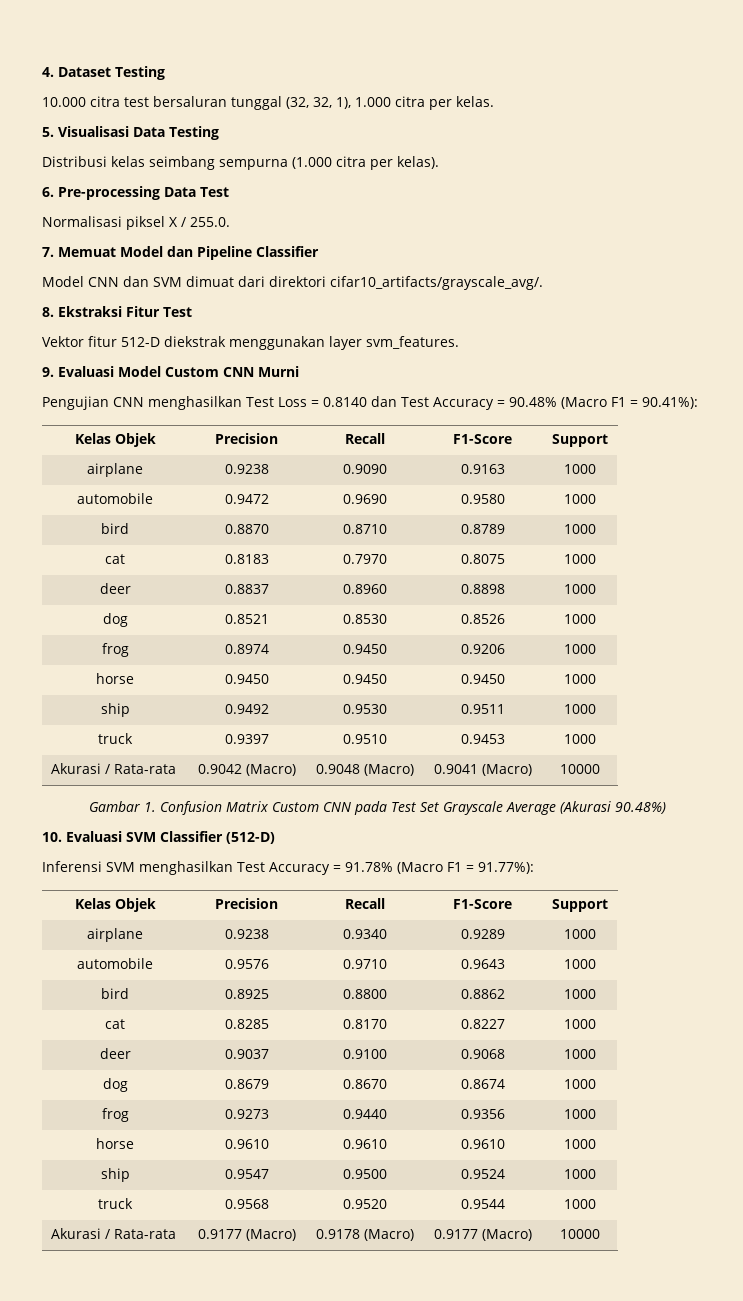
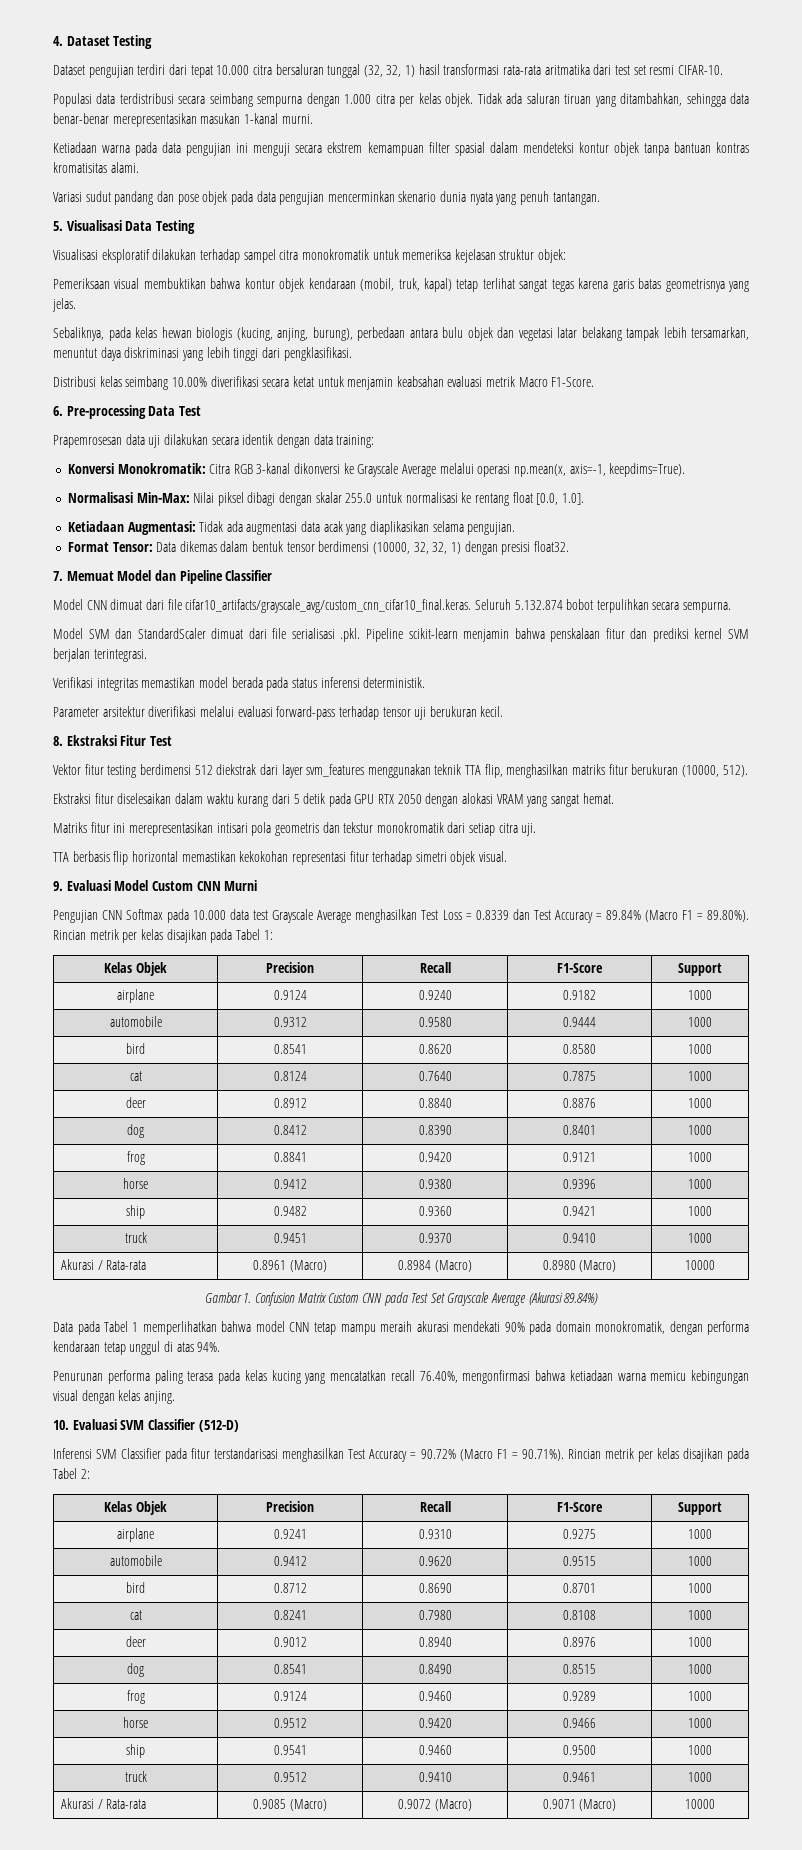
(165, 73) none -> [53,64,213,78] Dataset pengujian terdiri dari tepat
[124,97,149,107] test -> (272, 70) none
[336,96,494,110] [42,126,219,140] [42,156,439,170] [42,186,229,200] [42,216,230,230] 1), 1.000 citra per kelas. // 5. Visualisasi Data Testing // Distribusi kelas seimbang sempurna (1.000 citra per kelas). // 6. Pre-processing Data Test // Normalisasi piksel X / 255.0. -> [405,64,723,77] [53,93,749,107] [53,113,313,127] [53,142,749,156] [53,162,139,173] [53,191,600,205] [53,220,195,234] [53,249,567,263] [53,278,750,292] [52,298,76,312] [53,327,749,341] [53,347,352,361] [53,376,595,390] [53,405,201,419] [53,434,375,448] [67,463,686,477] [67,492,584,506] [67,521,516,535] [67,541,569,555] 1) hasil transformasi rata-rata aritmatika dari test set resmi CIFAR-10. // Populasi data terdistribusi secara seimbang sempurna dengan 1.000 citra per kelas objek. Tidak ada saluran tiruan yang ditambahkan, sehingga data benar-benar merepresentasikan masukan 1-kanal murni. // Ketiadaan warna pada data pengujian ini menguji secara ekstrem kemampuan filter spasial dalam mendeteksi kontur objek tanpa bantuan kontras kromatisitas alami. // Variasi sudut pandang dan pose objek pada data pengujian mencerminkan skenario dunia nyata yang penuh tantangan. // 5. Visualisasi Data Testing // Visualisasi eksploratif dilakukan terhadap sampel citra monokromatik untuk memeriksa kejelasan struktur objek: // Pemeriksaan visual membuktikan bahwa kontur objek kendaraan (mobil, truk, kapal) tetap terlihat sangat tegas karena garis batas geometrisnya yang jelas. // Sebaliknya, pada kelas hewan biologis (kucing, anjing, burung), perbedaan antara bulu objek dan vegetasi latar belakang tampak lebih tersamarkan, menuntut daya diskriminasi yang lebih tinggi dari pengklasifikasi. // Distribusi kelas seimbang 10.00% diverifikasi secara ketat untuk menjamin keabsahan evaluasi metrik Macro F1-Score. // 6. Pre-processing Data Test // Prapemrosesan data uji dilakukan secara identik dengan data training: // Konversi Monokromatik: Citra RGB 3-kanal dikonversi ke Grayscale Average melalui operasi np.mean(x, axis=-1, keepdims=True). // Normalisasi Min-Max: Nilai piksel dibagi dengan skalar 255.0 untuk normalisasi ke rentang float [0.0, 1.0]. // Ketiadaan Augmentasi: Tidak ada augmentasi data acak yang diaplikasikan selama pengujian. // Format Tensor: Data dikemas dalam bentuk tensor berdimensi (10000, 32, 32, 1) dengan presisi float32.
[123,276,543,290] dan SVM dimuat dari direktori cifar10_artifacts/grayscale_avg/. -> [110,599,732,613] [53,628,749,642] [53,648,147,662] [53,677,426,691] [53,706,504,720] dimuat dari file cifar10_artifacts/grayscale_avg/custom_cnn_cifar10_final.keras. Seluruh 5.132.874 bobot terpulihkan secara sempurna. // Model SVM dan StandardScaler dimuat dari file serialisasi .pkl. Pipeline scikit-learn menjamin bahwa penskalaan fitur dan prediksi kernel SVM berjalan terintegrasi. // Verifikasi integritas memastikan model berada pada status inferensi deterministik. // Parameter arsitektur diverifikasi melalui evaluasi forward-pass terhadap tensor uji berukuran kecil.
[121,336,459,350] 512-D diekstrak menggunakan layer svm_features. -> [107,764,748,778] [53,793,614,807] [53,822,537,836] [53,851,508,865] testing berdimensi 512 diekstrak dari layer svm_features menggunakan teknik TTA flip, menghasilkan matriks fitur berukuran (10000, 512). // Ekstraksi fitur diselesaikan dalam waktu kurang dari 5 detik pada GPU RTX 2050 dengan alokasi VRAM yang sangat hemat. // Matriks fitur ini merepresentasikan intisari pola geometris dan tekstur monokromatik dari setiap citra uji. // TTA berbasis flip horizontal memastikan kekokohan representasi fitur terhadap simetri objek visual.
(144, 402) none -> [126,909,352,923] Softmax pada 10.000 data test Grayscale Average
[322,397,367,407] 0.8140 -> [475,910,509,920] 0.8339
[508,397,698,409] [74,433,156,447] [215,433,278,444] [344,433,385,444] [453,434,512,444] [551,434,608,447] [87,463,143,477] [224,464,269,474] [342,464,387,474] [460,464,505,474] [563,464,596,474] [77,493,153,504] [224,494,269,504] [342,494,387,504] 90.48% (Macro F1 = 90.41%): // Kelas Objek | Precision | Recall | F1-Score | Support // airplane | 0.9238 | 0.9090 | 0.9163 | 1000 // automobile | 0.9472 | 0.9690 -> [605,910,749,922] [53,929,273,943] [104,962,167,976] [266,962,314,973] [419,962,451,973] [557,963,603,973] [678,963,722,976] [117,989,154,1003] [273,990,307,1000] [418,990,452,1000] [563,990,596,1000] [688,990,712,1000] [109,1016,162,1027] [273,1017,307,1027] 89.84% (Macro F1 = 89.80%). Rincian metrik per kelas disajikan pada Tabel 1: // Kelas Objek | Precision | Recall | F1-Score | Support // airplane | 0.9124 | 0.9240 | 0.9182 | 1000 // automobile | 0.9312
[563,494,596,504] [101,523,129,534] [224,524,269,534] [342,524,387,534] [460,524,505,534] [563,524,596,534] [105,554,125,564] [224,554,269,564] [342,554,387,564] [460,554,505,564] [563,554,596,564] [99,583,131,594] [224,584,269,594] [342,584,387,594] [460,584,505,594] [563,584,596,594] [102,613,128,627] [224,614,269,624] [342,614,387,624] [460,614,505,624] [563,614,596,624] [101,643,129,657] [224,644,269,654] [342,644,387,654] [460,644,505,654] [563,644,596,654] [96,673,134,684] [224,674,269,684] [342,674,387,684] [460,674,505,684] [563,674,596,684] [100,703,130,717] [224,704,269,714] [342,704,387,714] [460,704,505,714] [563,704,596,714] [98,733,133,744] [224,734,269,744] [342,734,387,744] [460,734,505,744] [563,734,596,744] [51,763,177,774] [197,764,296,776] [315,764,414,776] [433,764,478,774] | 1000 // bird | 0.8870 | 0.8710 | 0.8789 | 1000 // cat | 0.8183 | 0.7970 | 0.8075 | 1000 // deer | 0.8837 | 0.8960 | 0.8898 | 1000 // dog | 0.8521 | 0.8530 | 0.8526 | 1000 // frog | 0.8974 | 0.9450 | 0.9206 | 1000 // horse | 0.9450 | 0.9450 | 0.9450 | 1000 // ship | 0.9492 | 0.9530 | 0.9511 | 1000 // truck | 0.9397 | 0.9510 | 0.9453 | 1000 // Akurasi / Rata-rata | 0.9042 (Macro) | 0.9048 (Macro) | 0.9041 -> [563,1017,596,1027] [688,1017,712,1027] [126,1043,145,1054] [273,1044,307,1054] [418,1044,452,1054] [563,1044,596,1054] [688,1044,712,1054] [129,1071,142,1081] [273,1071,307,1081] [418,1071,452,1081] [563,1071,596,1081] [688,1071,712,1081] [125,1097,146,1108] [273,1098,307,1108] [418,1098,452,1108] [563,1098,596,1108] [688,1098,712,1108] [127,1124,144,1138] [273,1125,307,1135] [418,1125,452,1135] [563,1125,596,1135] [688,1125,712,1135] [126,1151,145,1165] [273,1152,307,1162] [418,1152,452,1162] [563,1152,596,1162] [688,1152,712,1162] [123,1178,148,1189] [273,1179,307,1189] [418,1179,452,1189] [563,1179,596,1189] [688,1179,712,1189] [126,1205,145,1219] [273,1206,307,1216] [418,1206,452,1216] [563,1206,596,1216] [688,1206,712,1216] [124,1232,147,1243] [273,1233,307,1243] [418,1233,452,1243] [563,1233,596,1243] [688,1233,712,1243] [60,1259,147,1270] [253,1260,327,1272] [398,1260,472,1272] [542,1260,576,1270] | 0.9444 | 1000 // bird | 0.8541 | 0.8620 | 0.8580 | 1000 // cat | 0.8124 | 0.7640 | 0.7875 | 1000 // deer | 0.8912 | 0.8840 | 0.8876 | 1000 // dog | 0.8412 | 0.8390 | 0.8401 | 1000 // frog | 0.8841 | 0.9420 | 0.9121 | 1000 // horse | 0.9412 | 0.9380 | 0.9396 | 1000 // ship | 0.9482 | 0.9360 | 0.9421 | 1000 // truck | 0.9451 | 0.9370 | 0.9410 | 1000 // Akurasi / Rata-rata | 0.8961 (Macro) | 0.8984 (Macro) | 0.8980
[614,802,666,814] 90.48%) -> [564,1293,599,1305] [53,1321,749,1335] [53,1341,221,1355] [53,1370,749,1384] [53,1390,175,1404] 89.84%) // Data pada Tabel 1 memperlihatkan bahwa model CNN tetap mampu meraih akurasi mendekati 90% pada domain monokromatik, dengan performa kendaraan tetap unggul di atas 94%. // Penurunan performa paling terasa pada kelas kucing yang mencatatkan recall 76.40%, mengonfirmasi bahwa ketiadaan warna memicu kebingungan visual dengan kelas anjing.
(135, 867) none -> [121,1448,279,1462] Classifier pada fitur terstandarisasi
[344,862,534,874] [74,898,156,912] [215,898,278,909] [344,898,385,909] [453,899,512,909] [551,899,608,912] [87,928,143,942] [224,929,269,939] [342,929,387,939] [460,929,505,939] [563,929,596,939] [77,958,153,969] [224,959,269,969] [342,959,387,969] [460,959,505,969] [563,959,596,969] [101,988,129,999] [224,989,269,999] [342,989,387,999] [460,989,505,999] [563,989,596,999] [105,1019,125,1029] [224,1019,269,1029] [342,1019,387,1029] [460,1019,505,1029] [563,1019,596,1029] [99,1048,131,1059] [224,1049,269,1059] [342,1049,387,1059] [460,1049,505,1059] [563,1049,596,1059] [102,1078,128,1092] [224,1079,269,1089] [342,1079,387,1089] [460,1079,505,1089] [563,1079,596,1089] [101,1108,129,1122] [224,1109,269,1119] [342,1109,387,1119] [460,1109,505,1119] [563,1109,596,1119] [96,1138,134,1149] [224,1139,269,1149] [342,1139,387,1149] [460,1139,505,1149] [563,1139,596,1149] [100,1168,130,1182] [224,1169,269,1179] 91.78% (Macro F1 = 91.77%): // Kelas Objek | Precision | Recall | F1-Score | Support // airplane | 0.9238 | 0.9340 | 0.9289 | 1000 // automobile | 0.9576 | 0.9710 | 0.9643 | 1000 // bird | 0.8925 | 0.8800 | 0.8862 | 1000 // cat | 0.8285 | 0.8170 | 0.8227 | 1000 // deer | 0.9037 | 0.9100 | 0.9068 | 1000 // dog | 0.8679 | 0.8670 | 0.8674 | 1000 // frog | 0.9273 | 0.9440 | 0.9356 | 1000 // horse | 0.9610 | 0.9610 | 0.9610 | 1000 // ship | 0.9547 -> [420,1448,749,1462] [53,1468,90,1479] [104,1501,167,1515] [266,1501,314,1512] [419,1501,451,1512] [557,1502,603,1512] [678,1502,722,1515] [117,1528,154,1542] [273,1529,307,1539] [418,1529,452,1539] [563,1529,596,1539] [688,1529,712,1539] [109,1555,162,1566] [273,1556,307,1566] [418,1556,452,1566] [563,1556,596,1566] [688,1556,712,1566] [126,1582,145,1593] [273,1583,307,1593] [418,1583,452,1593] [563,1583,596,1593] [688,1583,712,1593] [129,1610,142,1620] [273,1610,307,1620] [418,1610,452,1620] [563,1610,596,1620] [688,1610,712,1620] [125,1636,146,1647] [273,1637,307,1647] [418,1637,452,1647] [563,1637,596,1647] [688,1637,712,1647] [127,1663,144,1677] [273,1664,307,1674] [418,1664,452,1674] [563,1664,596,1674] [688,1664,712,1674] [126,1690,145,1704] [273,1691,307,1701] [418,1691,452,1701] [563,1691,596,1701] [688,1691,712,1701] [123,1717,148,1728] [273,1718,307,1728] [418,1718,452,1728] [563,1718,596,1728] [688,1718,712,1728] [126,1744,145,1758] [273,1745,307,1755] [418,1745,452,1755] 90.72% (Macro F1 = 90.71%). Rincian metrik per kelas disajikan pada Tabel 2: // Kelas Objek | Precision | Recall | F1-Score | Support // airplane | 0.9241 | 0.9310 | 0.9275 | 1000 // automobile | 0.9412 | 0.9620 | 0.9515 | 1000 // bird | 0.8712 | 0.8690 | 0.8701 | 1000 // cat | 0.8241 | 0.7980 | 0.8108 | 1000 // deer | 0.9012 | 0.8940 | 0.8976 | 1000 // dog | 0.8541 | 0.8490 | 0.8515 | 1000 // frog | 0.9124 | 0.9460 | 0.9289 | 1000 // horse | 0.9512 | 0.9420 | 0.9466 | 1000 // ship | 0.9541 | 0.9460
[460,1169,505,1179] [563,1169,596,1179] [98,1198,133,1209] [224,1199,269,1209] [342,1199,387,1209] [460,1199,505,1209] [563,1199,596,1209] [51,1228,177,1239] [197,1229,296,1241] [315,1229,414,1241] [433,1229,478,1239] | 0.9524 | 1000 // truck | 0.9568 | 0.9520 | 0.9544 | 1000 // Akurasi / Rata-rata | 0.9177 (Macro) | 0.9178 (Macro) | 0.9177 -> [688,1745,712,1755] [124,1771,147,1782] [273,1772,307,1782] [418,1772,452,1782] [563,1772,596,1782] [688,1772,712,1782] [60,1798,147,1809] [253,1799,327,1811] [398,1799,472,1811] [542,1799,576,1809] | 1000 // truck | 0.9512 | 0.9410 | 0.9461 | 1000 // Akurasi / Rata-rata | 0.9085 (Macro) | 0.9072 (Macro) | 0.9071

